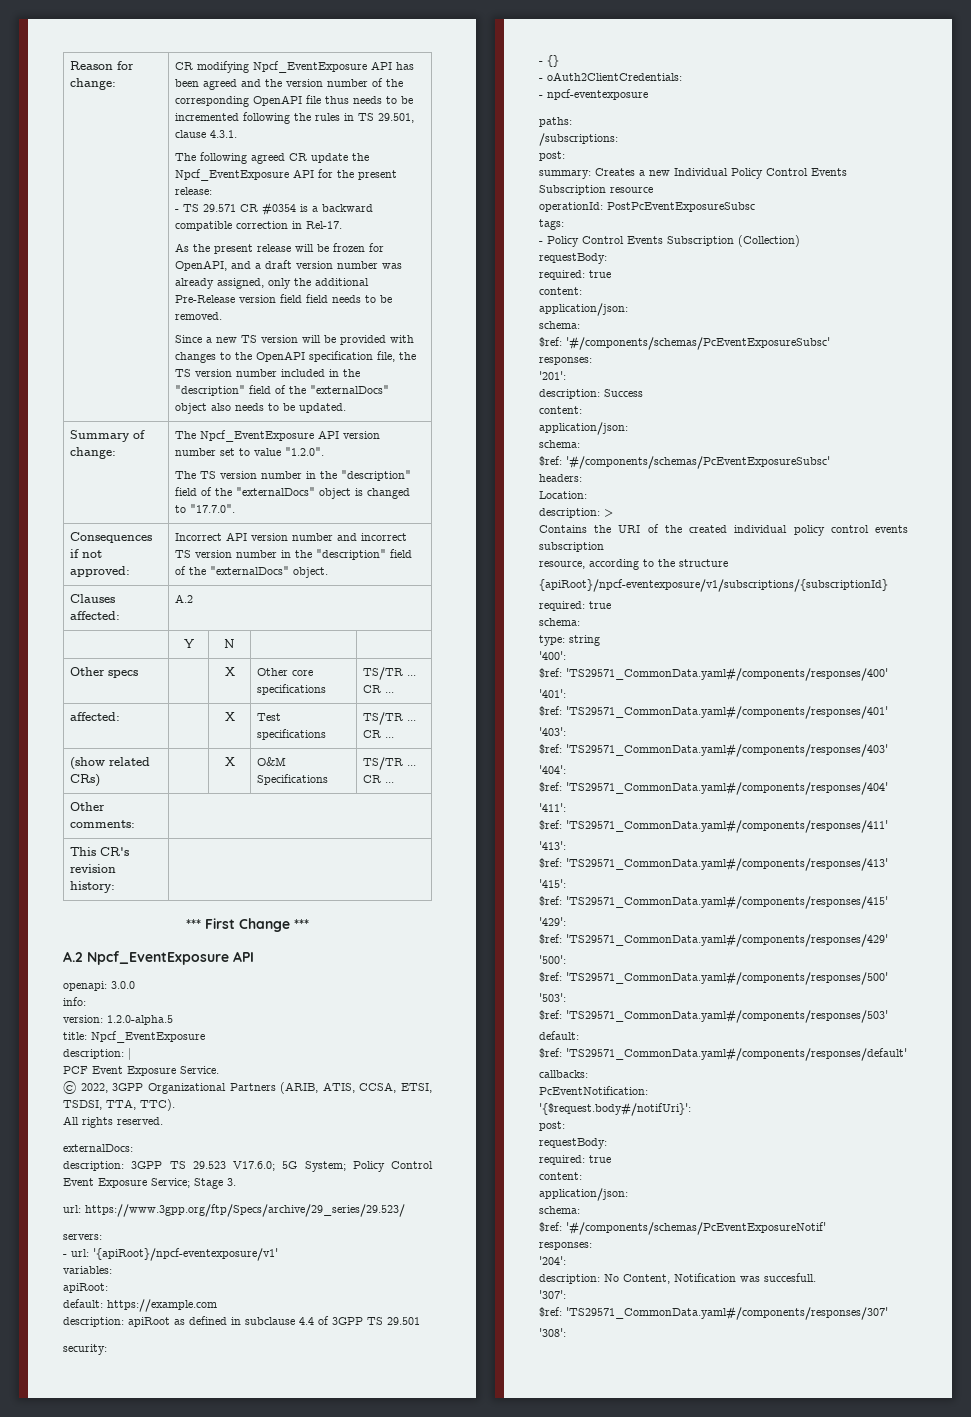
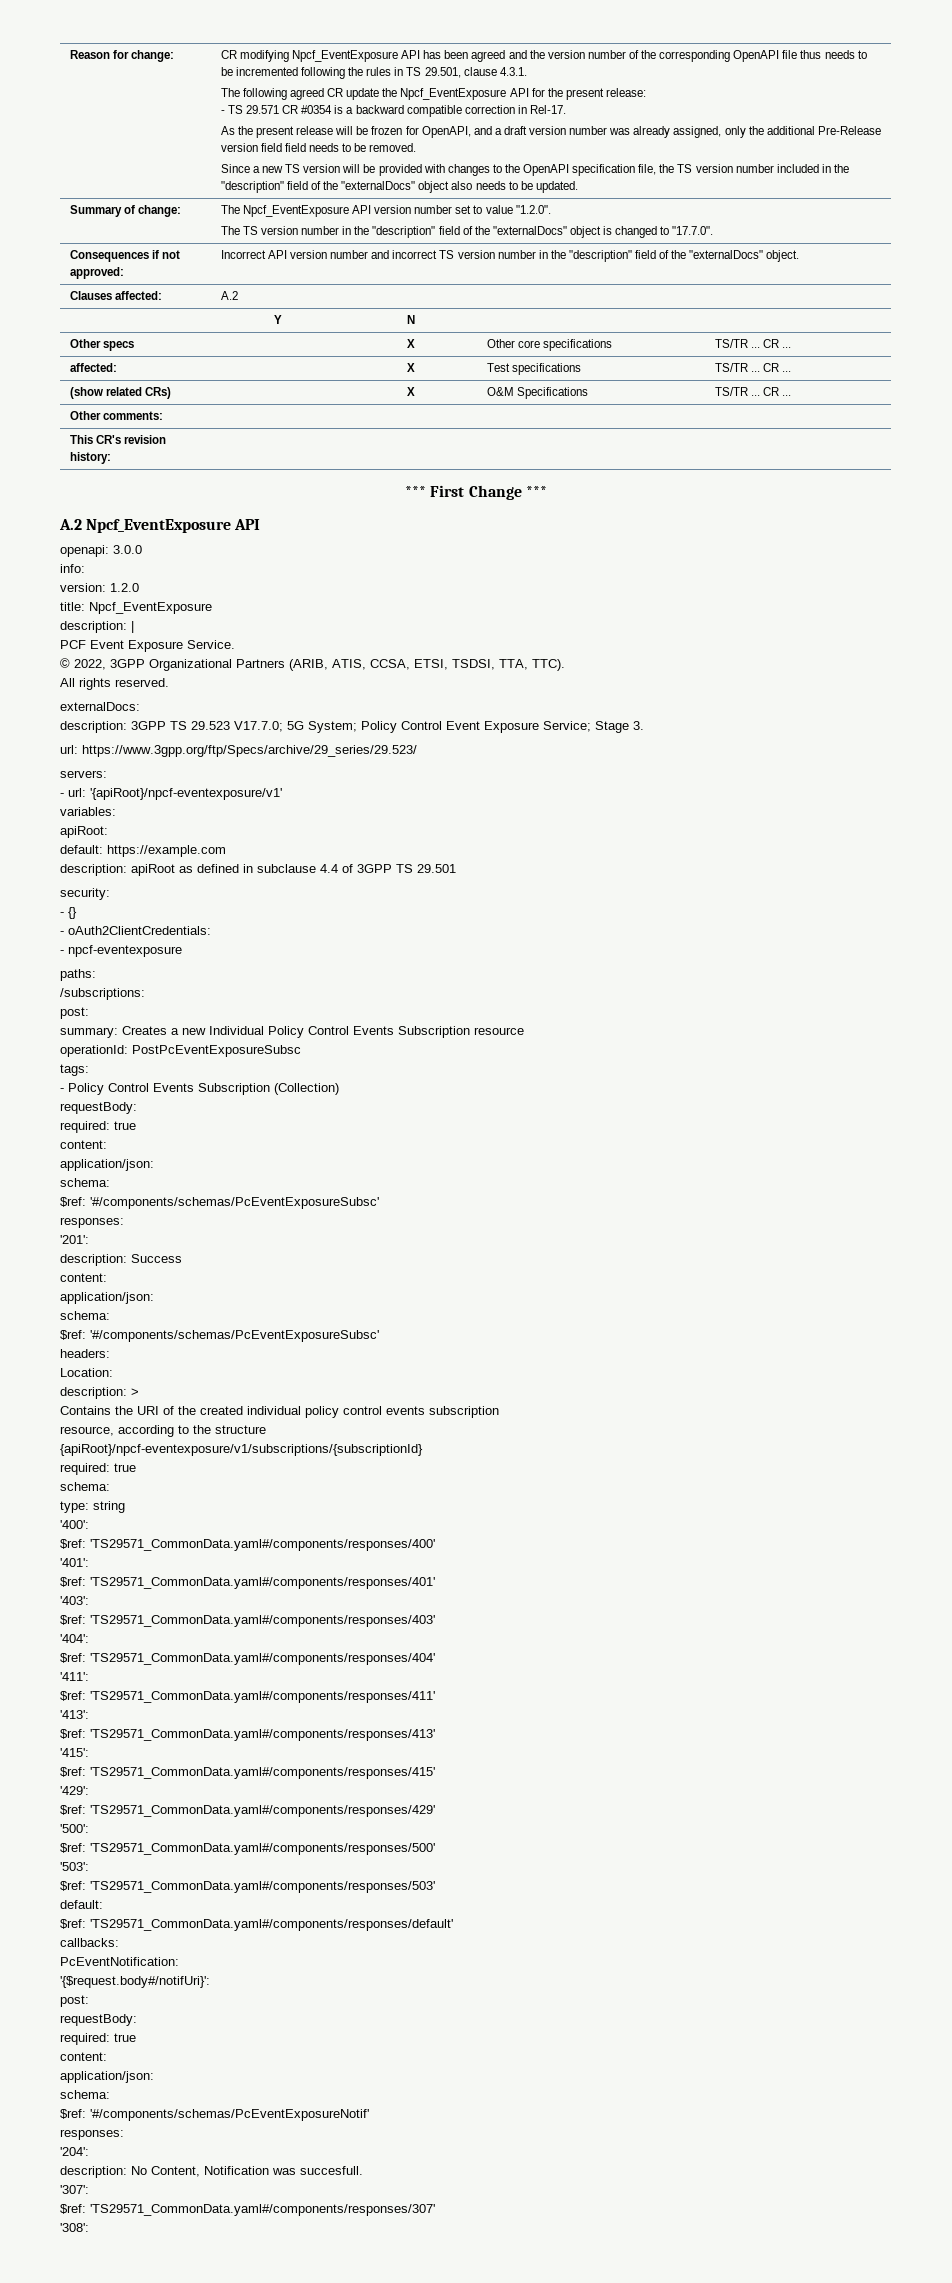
[107,1015,173,1025] 1.2.0-alpha.5 -> [110,583,139,592] 1.2.0
[233,1161,275,1171] V17.6.0; -> [234,721,283,732] V17.7.0;

